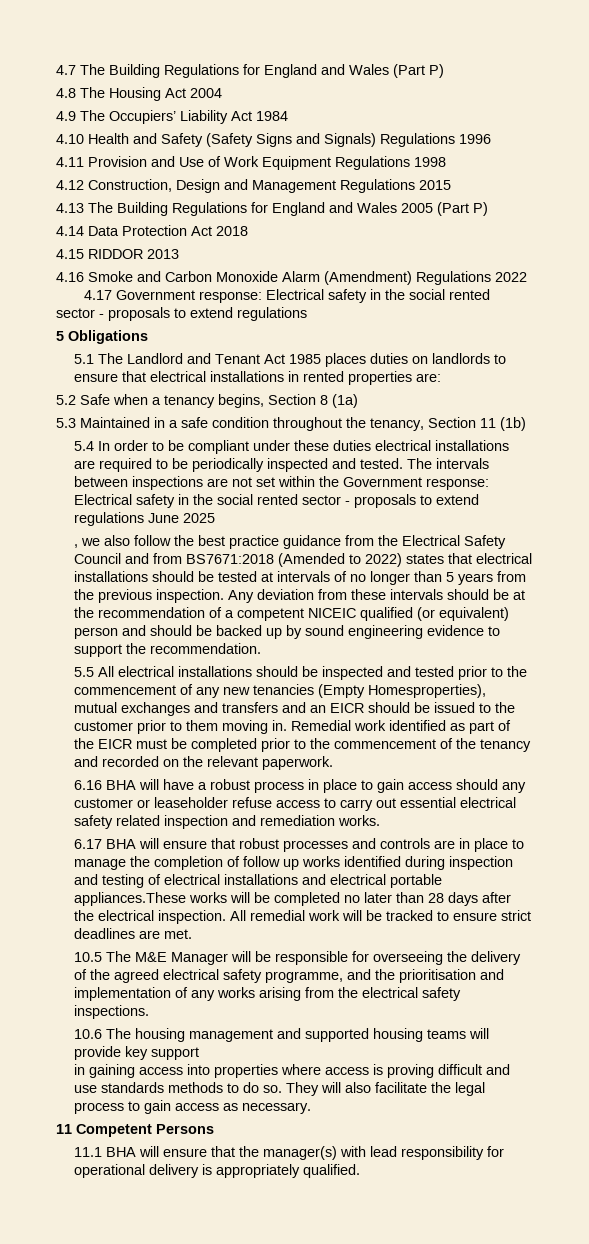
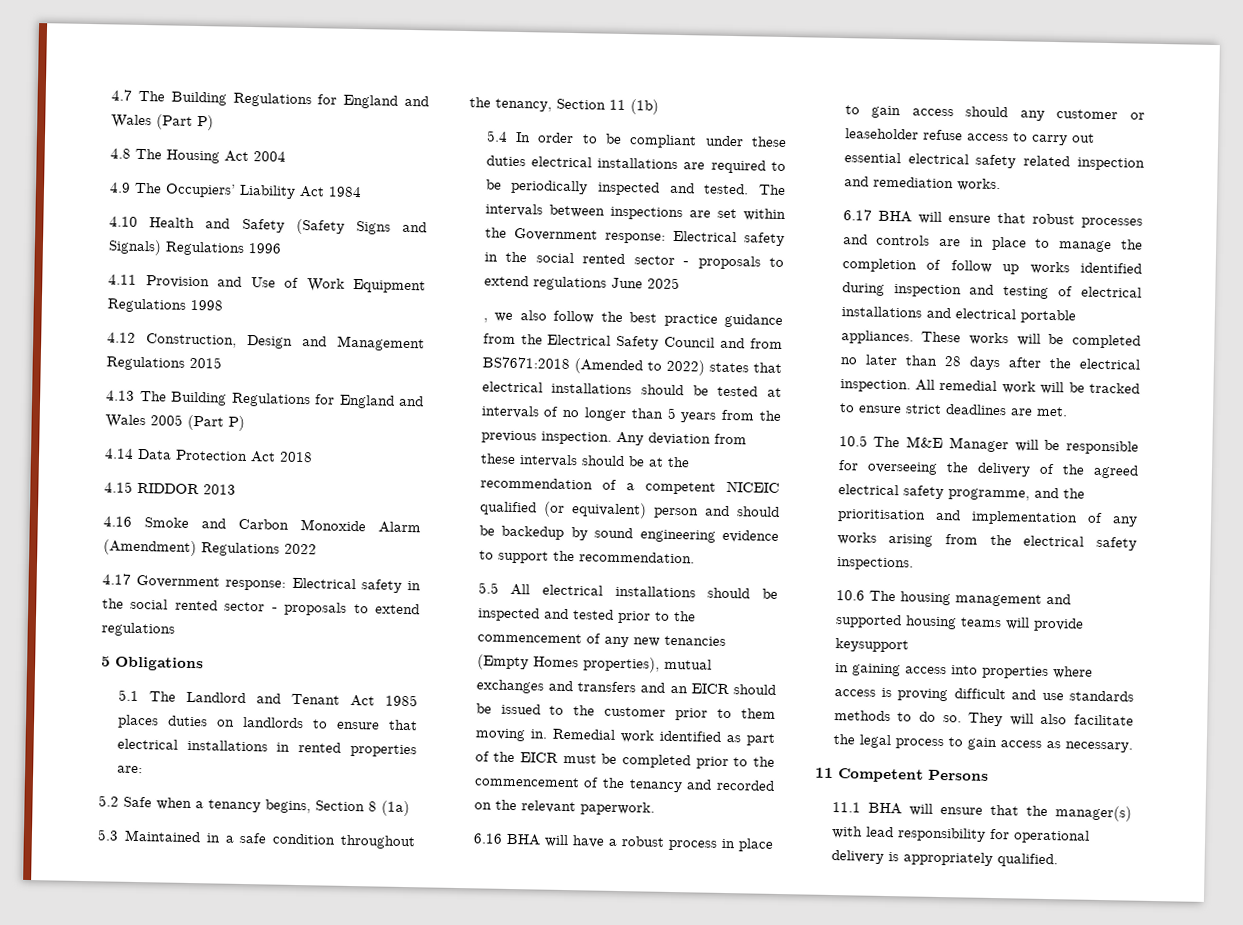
[232,477,253,487] not -> (711, 214) none
[216,625,283,639] backed up -> [501,525,565,540] backedup
[368,684,487,698] Homesproperties), -> [532,656,660,673] Homes properties),
[74,892,187,906] appliances.These -> [840,330,962,345] appliances. These
[125,1046,200,1060] key support -> [834,638,909,653] keysupport

